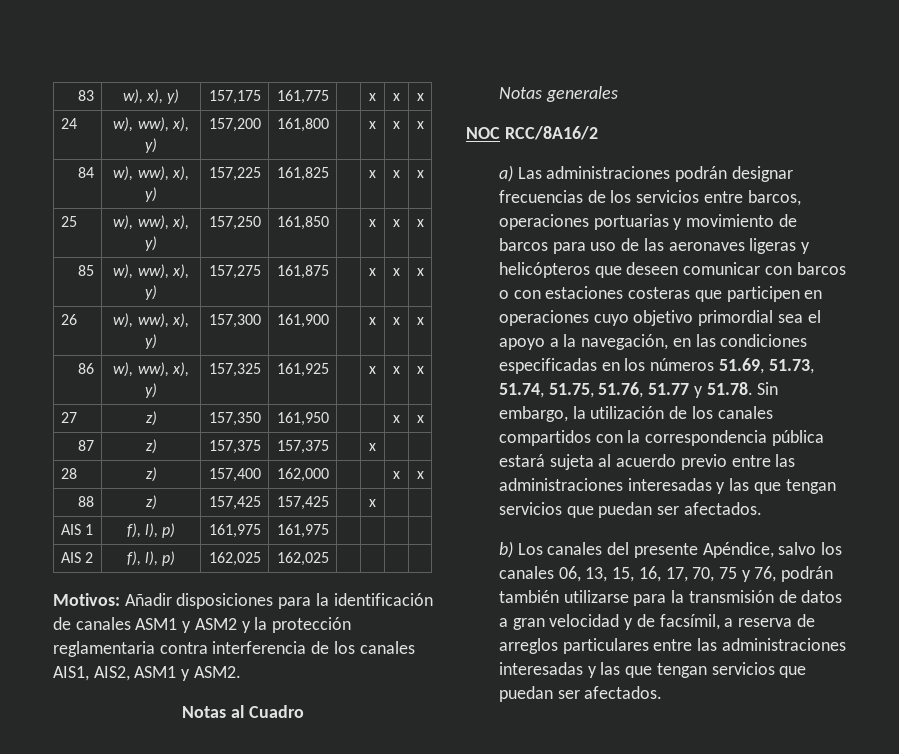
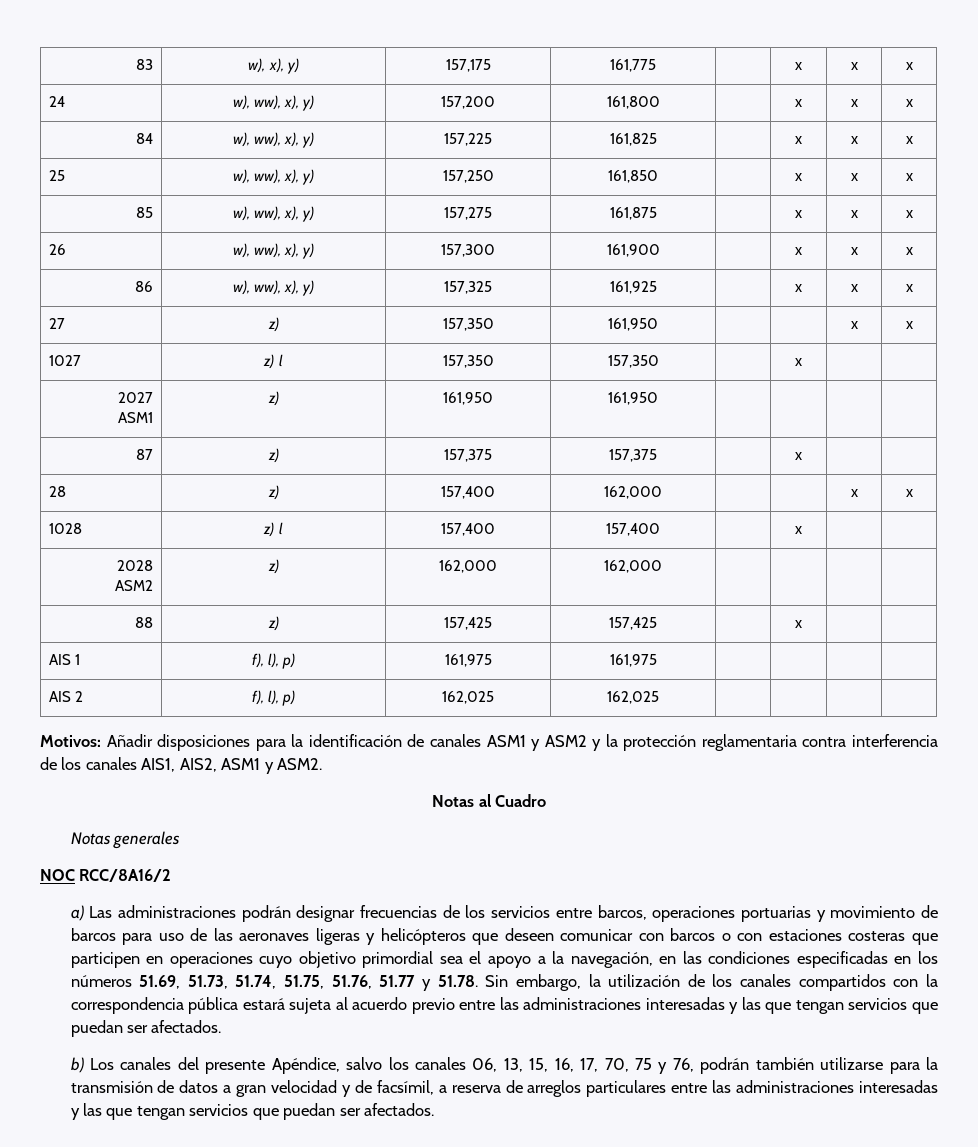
(424, 419) none -> [48,355,81,366] [263,354,283,369] [442,355,494,368] [607,355,659,368] [795,358,802,366] [118,392,154,403] [118,412,154,423] [267,391,279,406] [443,392,493,405] [608,392,658,405] // 1027 | z) l | 157,350 | 157,350 | | x | | // 2027 // ASM1 | z) | 161,950 | 161,950 | | | |
(424, 475) none -> [48,523,82,534] [263,522,283,537] [441,523,495,536] [606,523,660,536] [795,526,802,534] [117,560,154,571] [115,580,154,591] [267,559,279,574] [439,560,497,573] [604,560,662,573] // 1028 | z) l | 157,400 | 157,400 | | x | | // 2028 // ASM2 | z) | 162,000 | 162,000 | | | |

